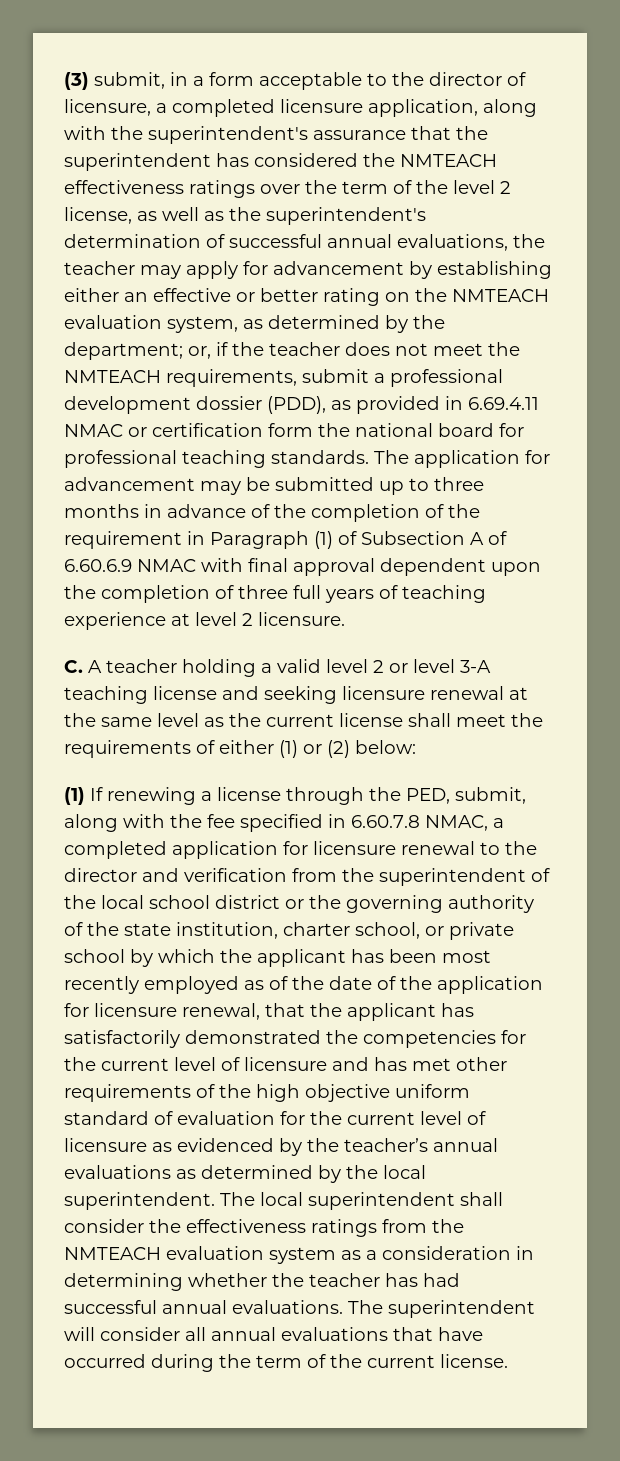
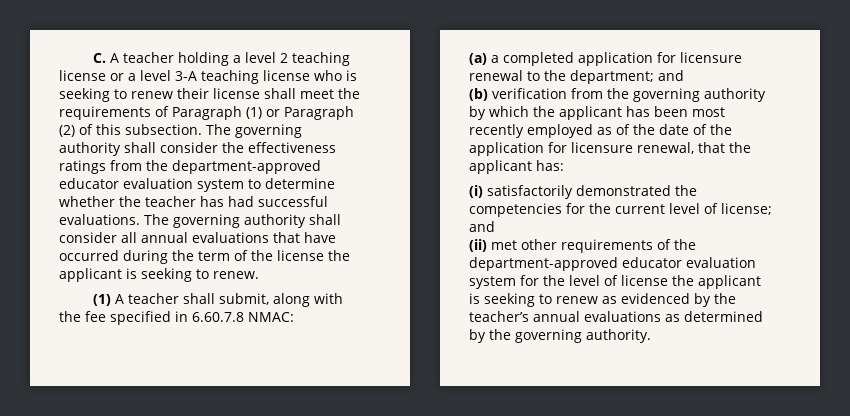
[64,72,526,90] [64,99,537,117] [64,126,488,144] [64,153,497,171] [64,180,511,198] [64,207,426,225] [64,234,545,251] [64,261,552,279] [64,288,549,306] [64,315,445,333] [64,342,520,360] [64,369,503,387] [64,396,539,414] [64,423,524,437] [64,450,550,468] [64,477,484,495] [64,504,480,522] [64,531,507,549] [64,558,541,576] [64,585,486,603] [64,612,345,630] (3) submit, in a form acceptable to the director of licensure, a completed licensure application, along with the superintendent's assurance that the superintendent has considered the NMTEACH effectiveness ratings over the term of the level 2 license, as well as the superintendent's determination of successful annual evaluations, the teacher may apply for advancement by establishing either an effective or better rating on the NMTEACH evaluation system, as determined by the department; or, if the teacher does not meet the NMTEACH requirements, submit a professional development dossier (PDD), as provided in 6.69.4.11 NMAC or certification form the national board for professional teaching standards. The application for advancement may be submitted up to three months in advance of the completion of the requirement in Paragraph (1) of Subsection A of 6.60.6.9 NMAC with final approval dependent upon the completion of three full years of teaching experience at level 2 licensure. // -> (92, 58) none
[277,659,491,673] [64,686,528,704] [64,713,334,727] valid level 2 or level 3-A teaching license and seeking licensure renewal at the same level as the current -> [244,52,350,66] [59,70,357,84] [59,88,209,102] level 2 teaching license or a level 3-A teaching license who is seeking to renew their
[219,740,274,754] either -> [172,106,242,120] Paragraph
[327,740,416,758] [64,787,450,805] (2) below: // (1) If renewing a license through the PED, -> [284,106,354,120] [59,124,302,138] [59,142,336,156] [59,160,321,174] [59,178,335,192] [59,196,328,207] [59,214,341,228] [59,232,336,243] [59,250,350,264] [59,268,259,282] [92,293,215,306] Paragraph (2) of this subsection. The governing authority shall consider the effectiveness ratings from the department-approved educator evaluation system to determine whether the teacher has had successful evaluations. The governing authority shall consider all annual evaluations that have occurred during the term of the license the applicant is seeking to renew. // (1) A teacher shall
[425,815,488,831] NMAC, -> [248,312,294,322] [469,53,487,65] NMAC: // (a)
[64,868,179,882] director and -> [570,70,684,84] [469,88,488,101] department; and // (b)
[379,868,550,886] [64,895,534,913] [64,922,514,940] [64,949,125,963] superintendent of the local school district or the governing authority of the state institution, charter school, or private school -> [633,88,766,102] governing authority
[441,1003,474,1017] has -> [536,160,564,171] [469,185,483,198] has: // (i)
[244,1057,407,1071] licensure and has -> [721,203,772,215] [469,221,495,232] [469,239,487,252] license; and // (ii)
[256,1084,470,1102] [64,1111,486,1125] [64,1138,147,1152] high objective uniform standard of evaluation for the current level of licensure -> [469,257,756,271] [469,275,761,289] [469,293,598,307] department-approved educator evaluation system for the level of license the applicant is seeking to renew
[383,1165,426,1179] [64,1192,503,1210] [64,1219,464,1237] [64,1246,534,1264] [64,1273,460,1291] [64,1300,535,1318] [64,1327,483,1341] [64,1354,508,1372] local superintendent. The local superintendent shall consider the effectiveness ratings from the NMTEACH evaluation system as a consideration in determining whether the teacher has had successful annual evaluations. The superintendent will consider all annual evaluations that have occurred during the term of the current license. -> [515,329,651,343] governing authority.

